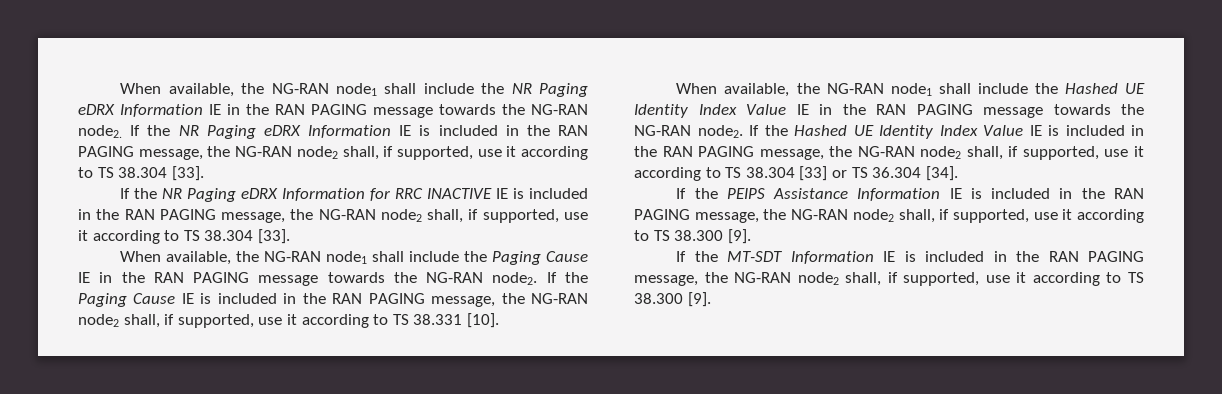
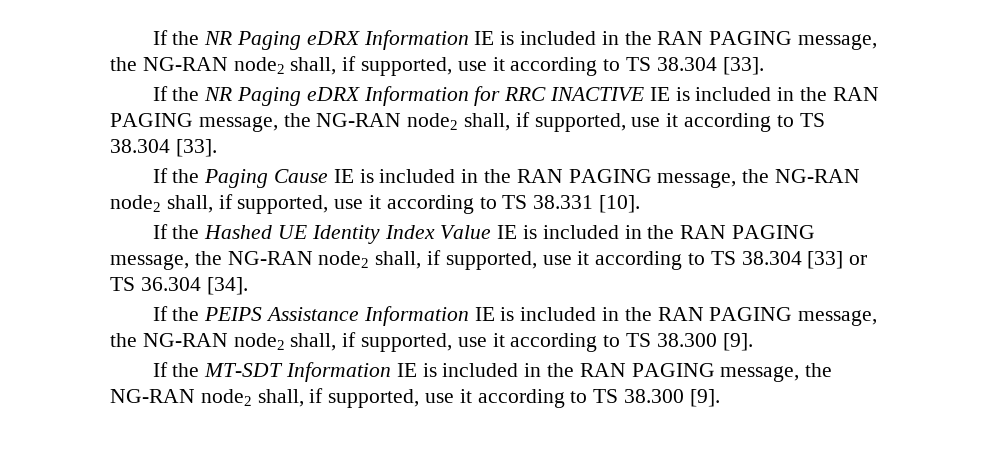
[120,83,588,97] [78,104,588,118] [78,125,122,138] When available, the NG-RAN node1 shall include the NR Paging eDRX Information IE in the RAN PAGING message towards the NG-RAN node2. -> (152, 37) none
[120,251,588,265] [78,272,538,286] When available, the NG-RAN node1 shall include the Paging Cause IE in the RAN PAGING message towards the NG-RAN node2. -> (217, 148) none
[676,83,1145,97] [634,104,1144,118] [634,125,743,138] When available, the NG-RAN node1 shall include the Hashed UE Identity Index Value IE in the RAN PAGING message towards the NG-RAN node2. -> (641, 204) none

